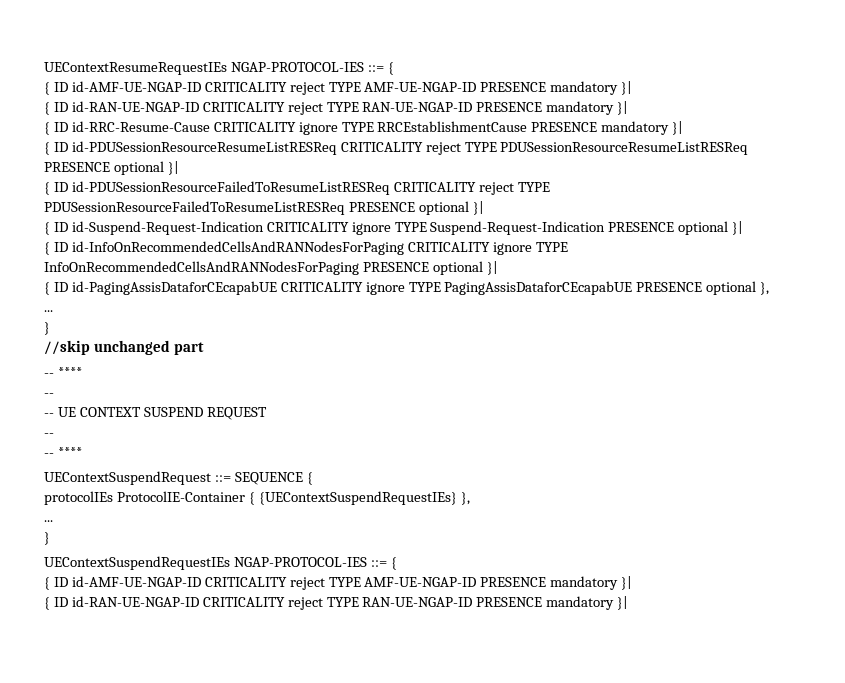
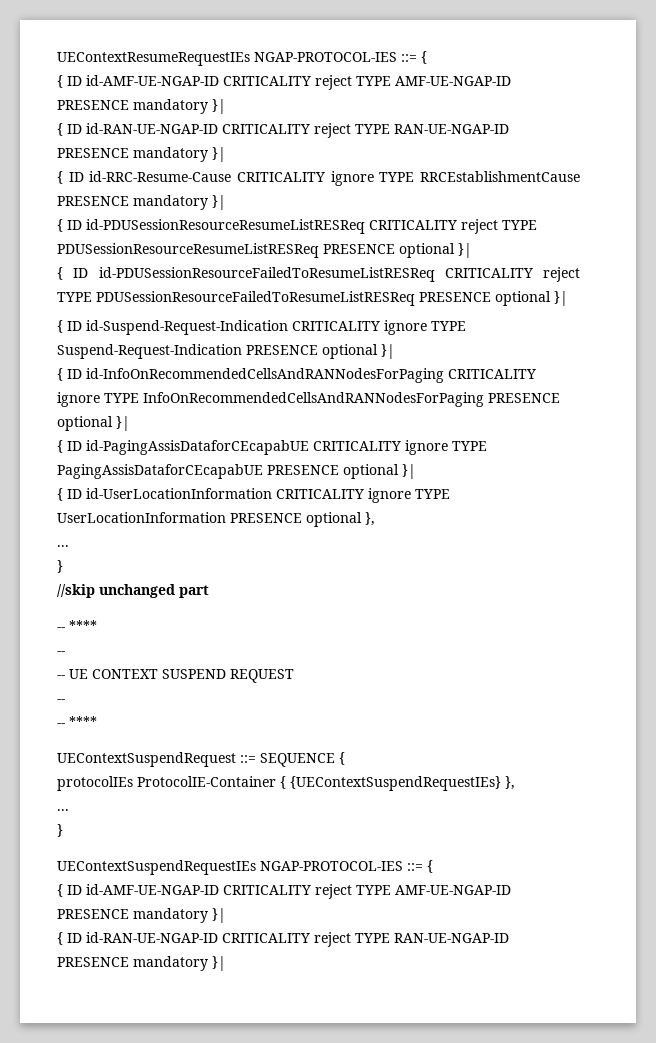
(757, 288) none -> [402,464,416,479] [57,488,450,503] [57,512,362,527] }| // { ID id-UserLocationInformation CRITICALITY ignore TYPE UserLocationInformation PRESENCE optional

